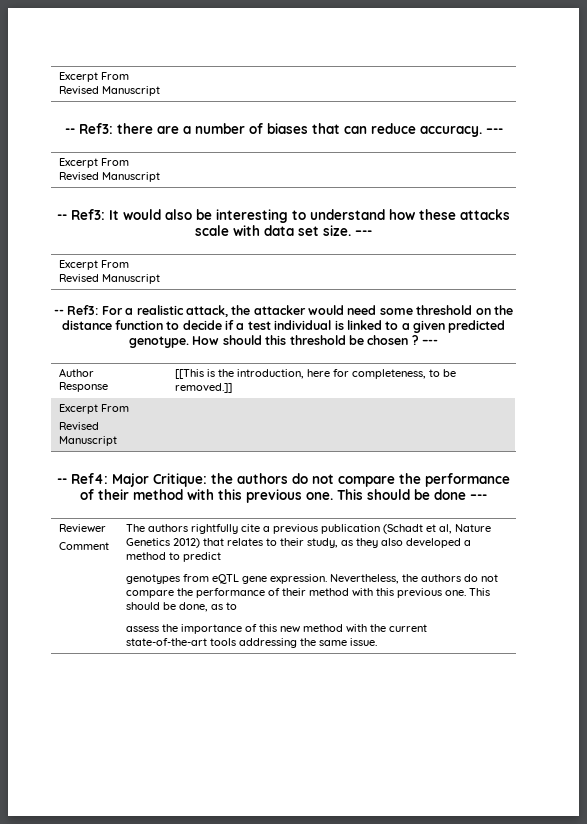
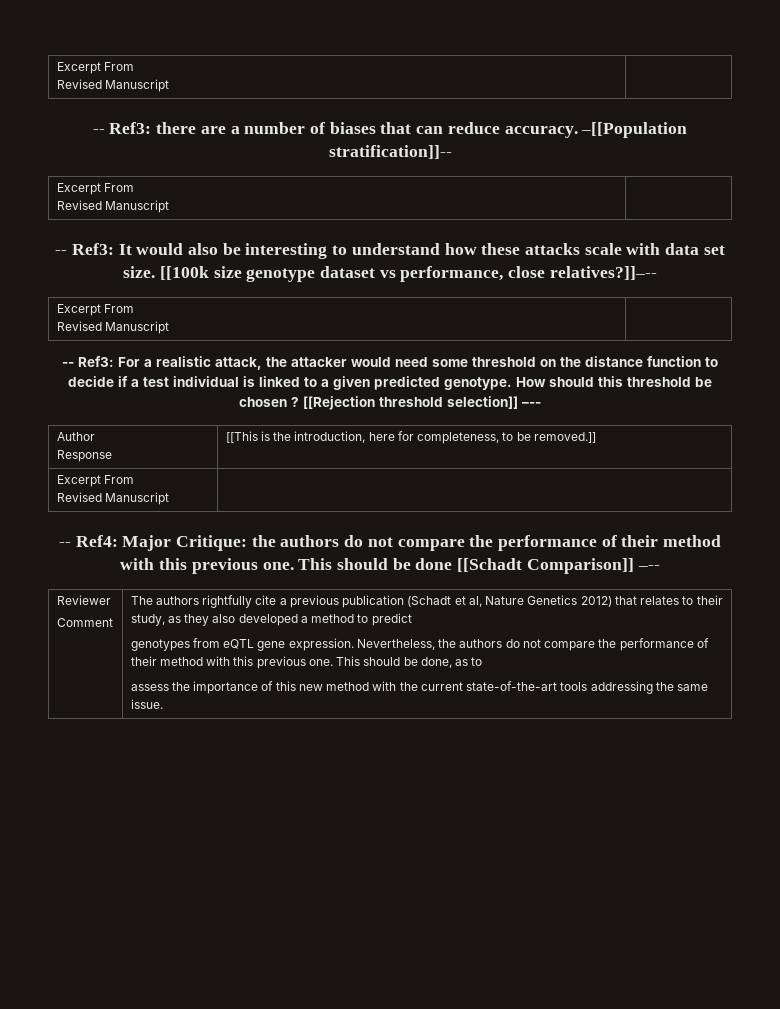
[485,128,503,134] –-- -> [581,122,688,138] [328,145,452,159] –[[Population stratification]]--
[355,230,372,236] –-- -> [159,266,657,282] [[100k size genotype dataset vs performance, close relatives?]]–--
(419, 340) none -> [303,396,518,410] [[Rejection threshold selection]]
(466, 494) none -> [457,558,634,574] [[Schadt Comparison]]

